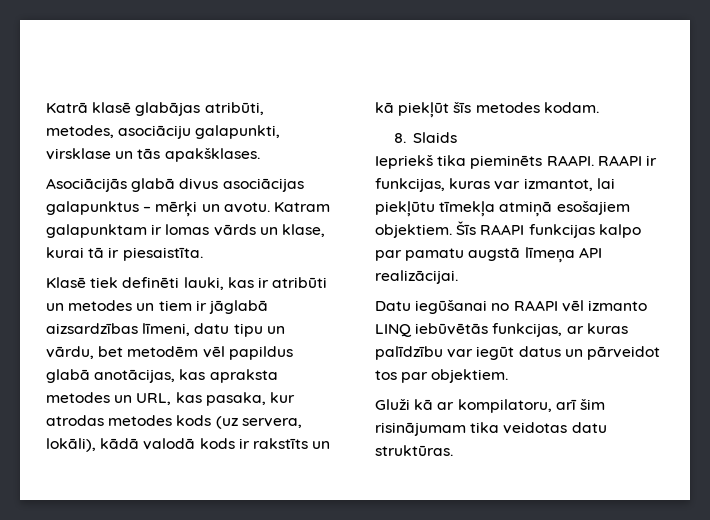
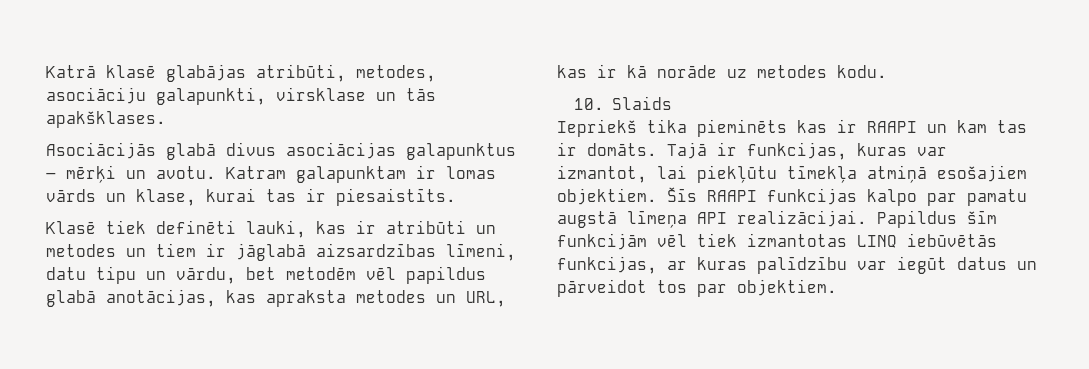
[88,247,203,261] tā ir piesaistīta. -> [266,188,456,206] tas ir piesaistīts.
[205,392,295,406] [46,415,302,429] [46,438,331,452] [375,102,599,118] [393,132,458,143] [375,155,642,169] pasaka, kur atrodas metodes kods (uz servera, lokāli), kādā valodā kods ir rakstīts un kā piekļūt šīs metodes kodam. // 8. Slaids // Iepriekš tika pieminēts RAAPI. RAAPI -> [597,64,887,78] [574,96,672,110] [557,119,1027,137] [557,142,707,159] ir kā norāde uz metodes kodu. // 10. Slaids // Iepriekš tika pieminēts kas ir RAAPI un kam tas ir domāts. Tajā
[375,300,647,314] // Datu iegūšanai no RAAPI vēl izmanto -> [877,210,997,228] [557,233,847,250] Papildus šīm funkcijām vēl tiek izmantotas
[375,399,605,413] [375,422,607,436] [375,445,453,456] // Gluži kā ar kompilatoru, arī šim risinājumam tika veidotas datu struktūras. -> (837, 287) none

